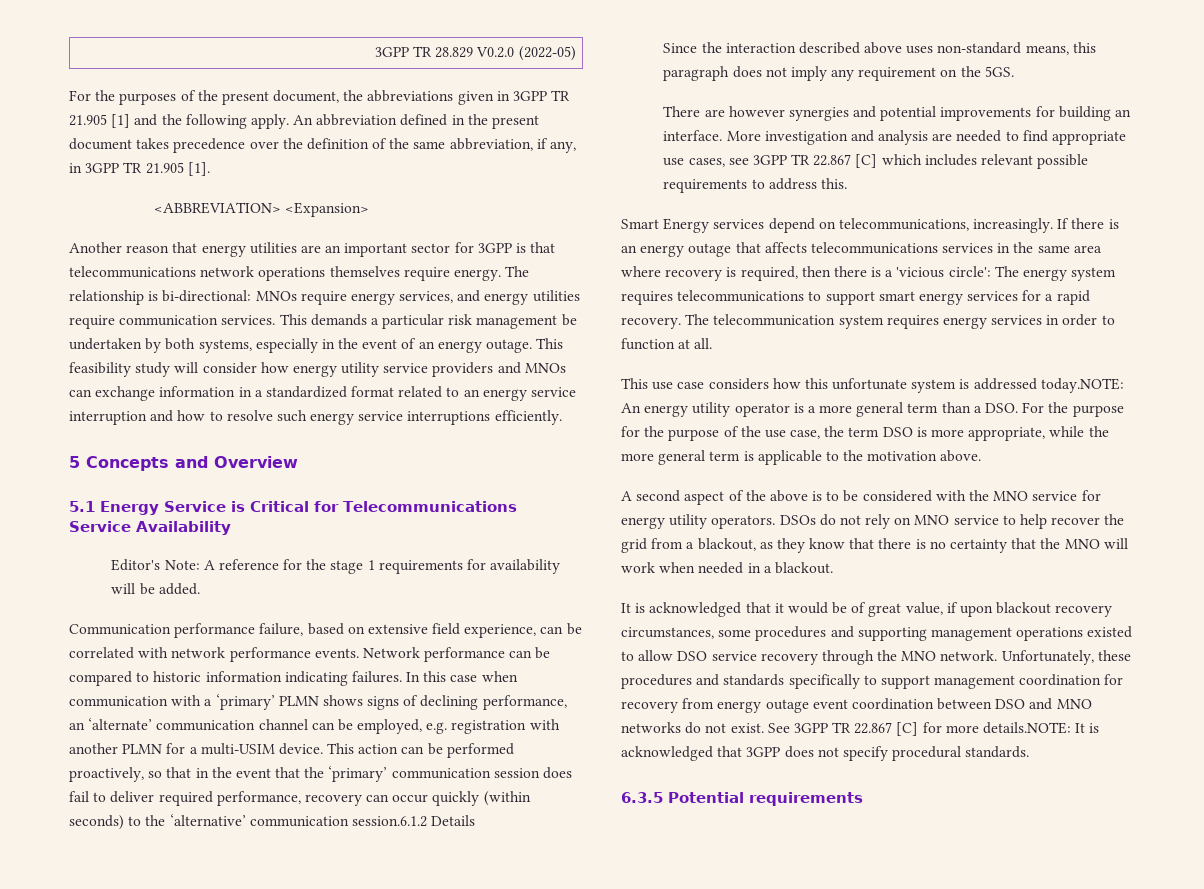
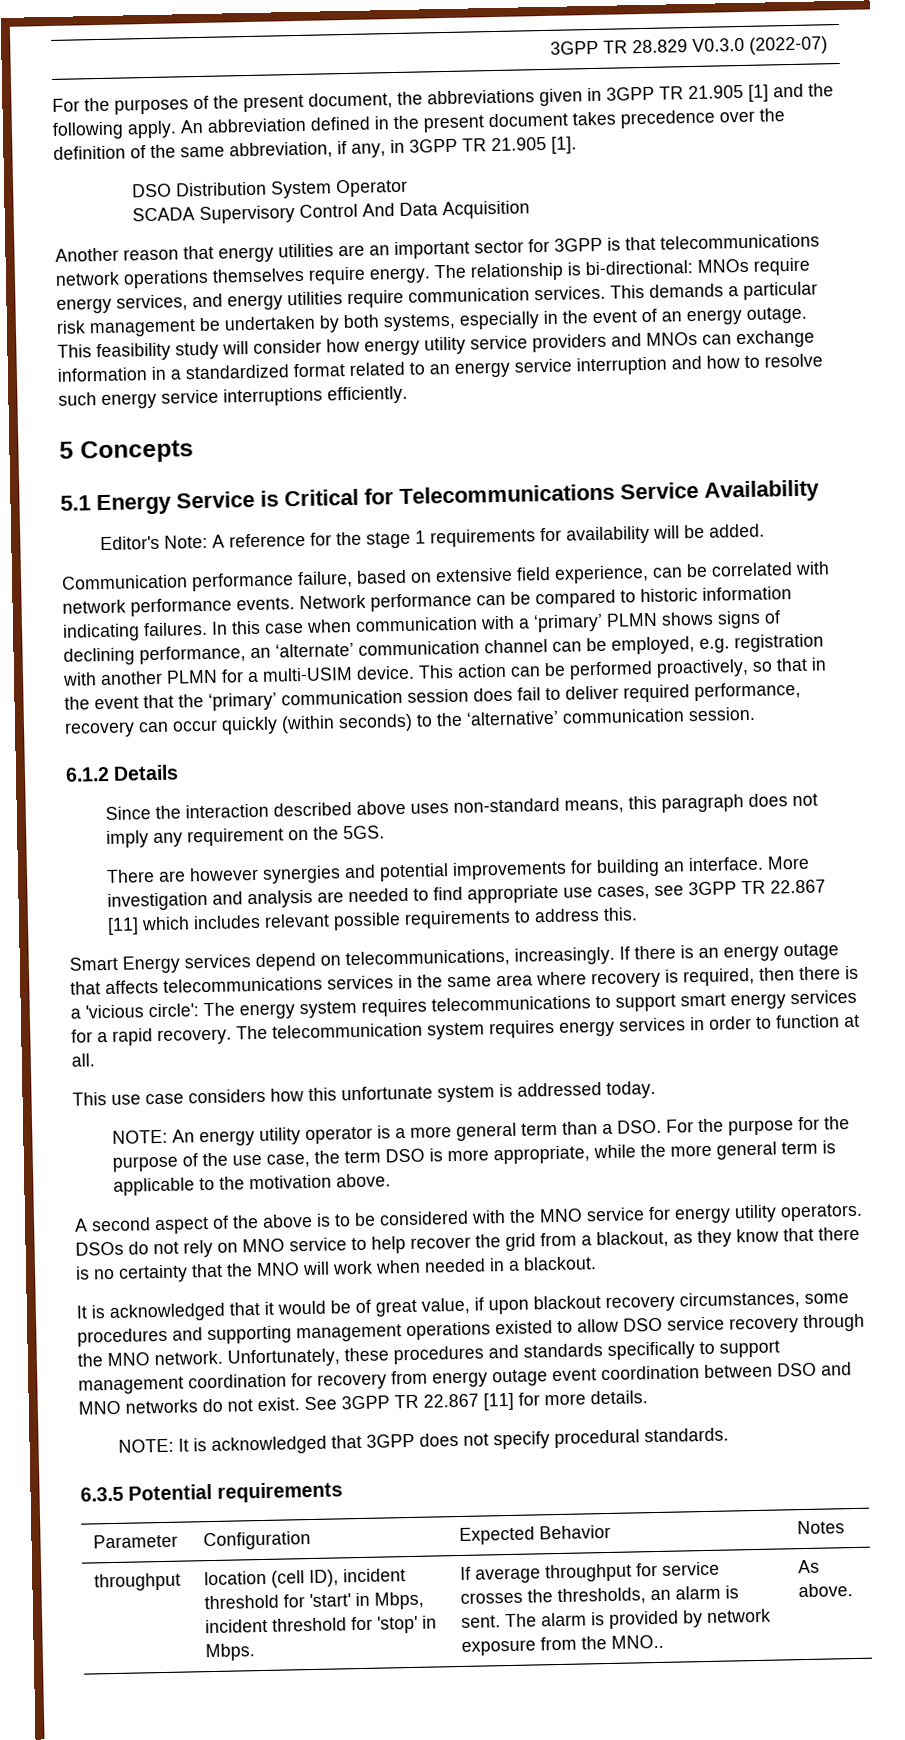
[476,46,576,61] V0.2.0 (2022-05) -> [692,36,829,55] V0.3.0 (2022-07)
[153,202,369,217] <ABBREVIATION> <Expansion> -> [132,178,409,199] [132,200,531,224] DSO Distribution System Operator // SCADA Supervisory Control And Data Acquisition
[175,456,298,468] and Overview -> (194, 451) none
[351,816,427,827] session.6.1.2 -> [688,706,756,722] [65,766,110,782] session. // 6.1.2
[855,154,878,168] [C] -> [107,917,140,935] [11]
[1040,378,1124,393] today.NOTE: -> [606,1080,656,1099] [112,1129,169,1144] today. // NOTE:
[896,722,919,736] [C] -> [483,1392,514,1411] [11]
[983,722,1072,734] details.NOTE: -> [590,1390,648,1405] [118,1438,175,1453] details. // NOTE:
(863, 799) none -> [92,1533,178,1549] [202,1531,311,1551] [458,1524,611,1546] [796,1520,845,1535] [93,1572,181,1592] [203,1568,406,1588] [203,1591,424,1610] [204,1615,437,1634] [204,1643,255,1662] [459,1561,720,1584] [459,1585,739,1606] [460,1608,771,1629] [460,1634,664,1656] [797,1559,820,1574] [797,1583,853,1598] // Parameter | Configuration | Expected Behavior | Notes // throughput | location (cell ID), incident threshold for 'start' in Mbps, incident threshold for 'stop' in Mbps. | If average throughput for service crosses the thresholds, an alarm is sent. The alarm is provided by network exposure from the MNO.. | As above.

